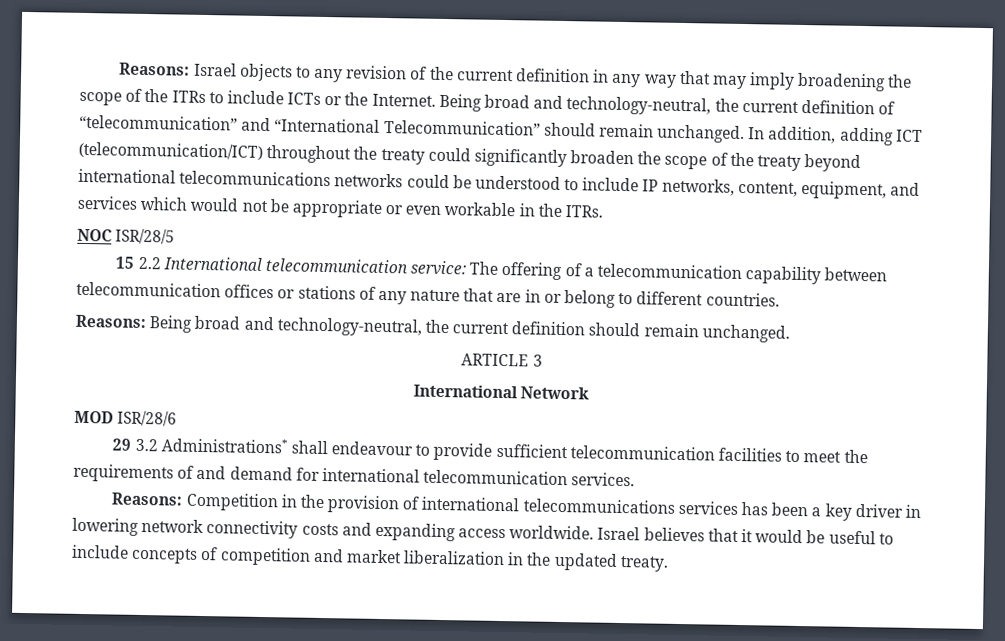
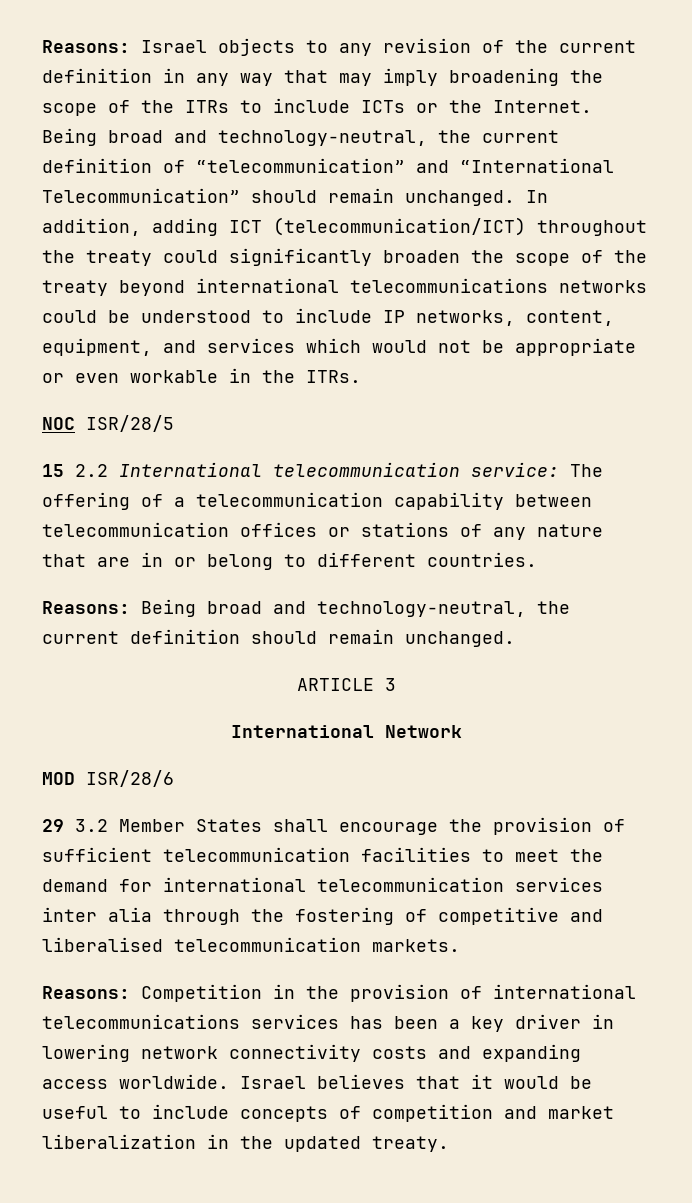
[160,437,493,461] Administrations* shall endeavour to provide -> [119,817,625,835] Member States shall encourage the provision of
[73,463,227,483] requirements of and -> (603, 855) none
[571,472,636,487] services. -> [515,877,603,892] [42,907,603,925] [42,937,460,952] services inter alia through the fostering of competitive and liberalised telecommunication markets.

